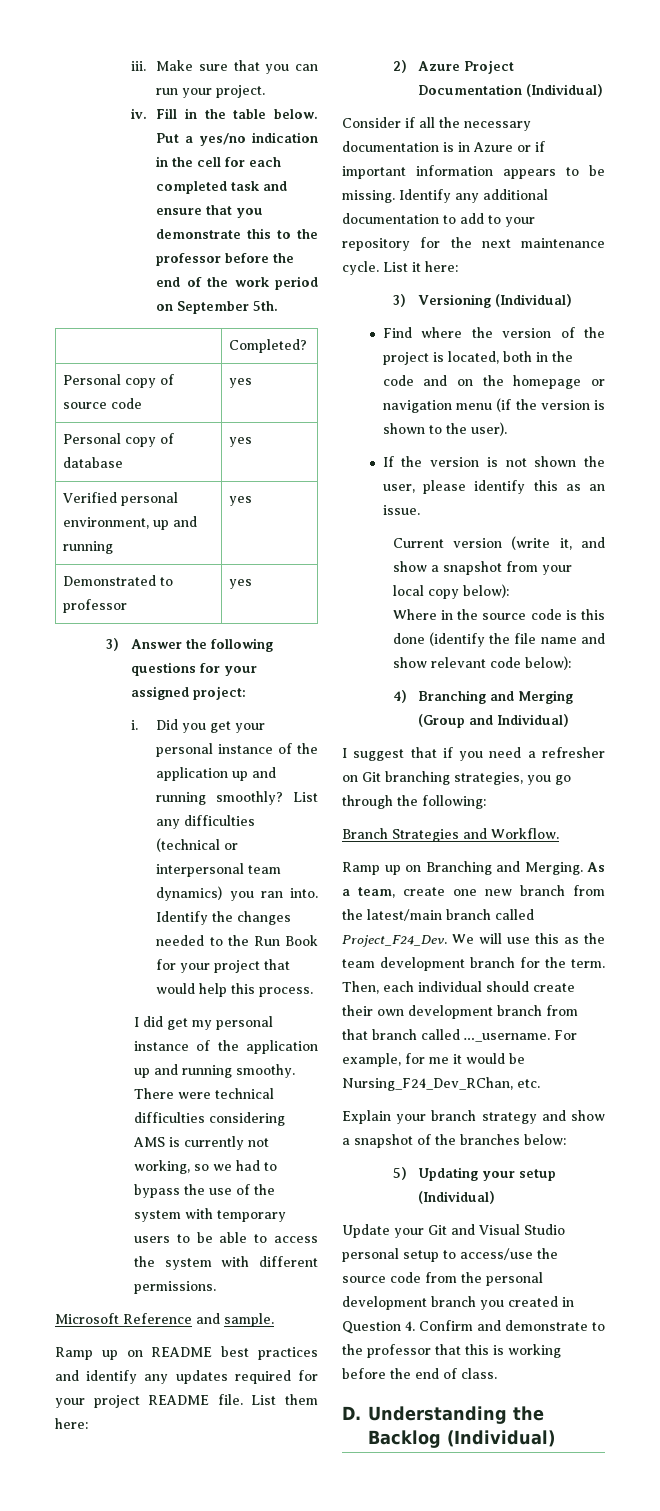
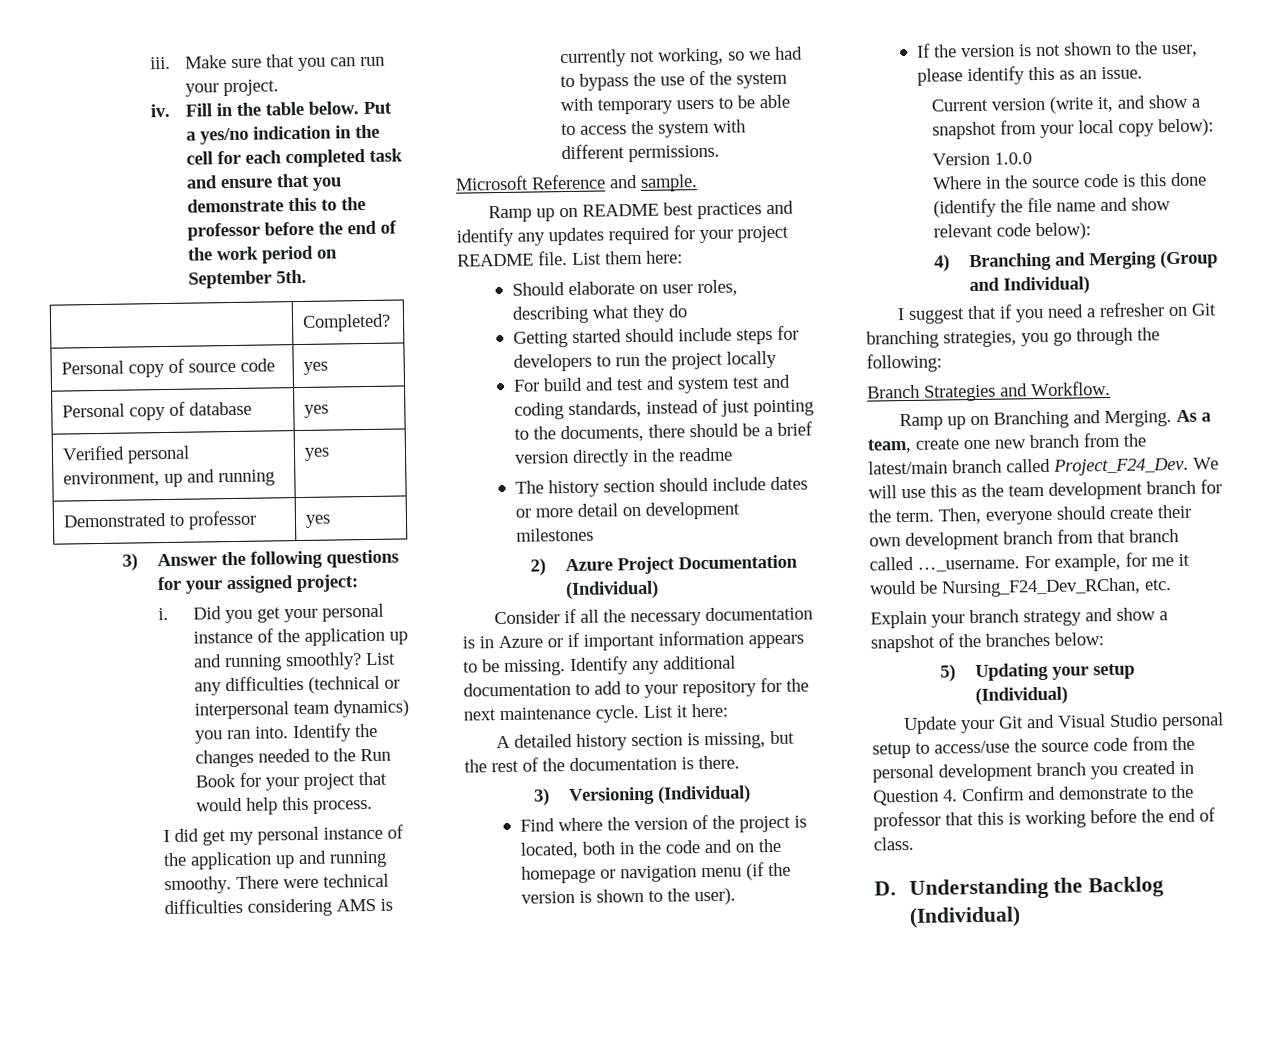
(88, 1423) none -> [511,279,738,297] [511,304,688,324] [512,325,799,348] [512,350,777,372] [512,374,791,394] [513,398,814,420] [513,421,813,443] [513,447,733,467] [514,476,808,498] [514,501,741,520] [515,527,594,542] // Should elaborate on user roles, describing what they do // Getting started should include steps for developers to run the project locally // For build and test and system test and coding standards, instead of just pointing to the documents, there should be a brief version directly in the readme // The history section should include dates or more detail on development milestones
(458, 266) none -> [495,730,795,751] [464,755,740,773] // A detailed history section is missing, but the rest of the documentation is there.
(577, 461) none -> [1115,43,1131,55] to
(509, 591) none -> [932,152,1033,166] // Version 1.0.0
[383,981,482,992] each individual -> [985,510,1053,525] everyone

